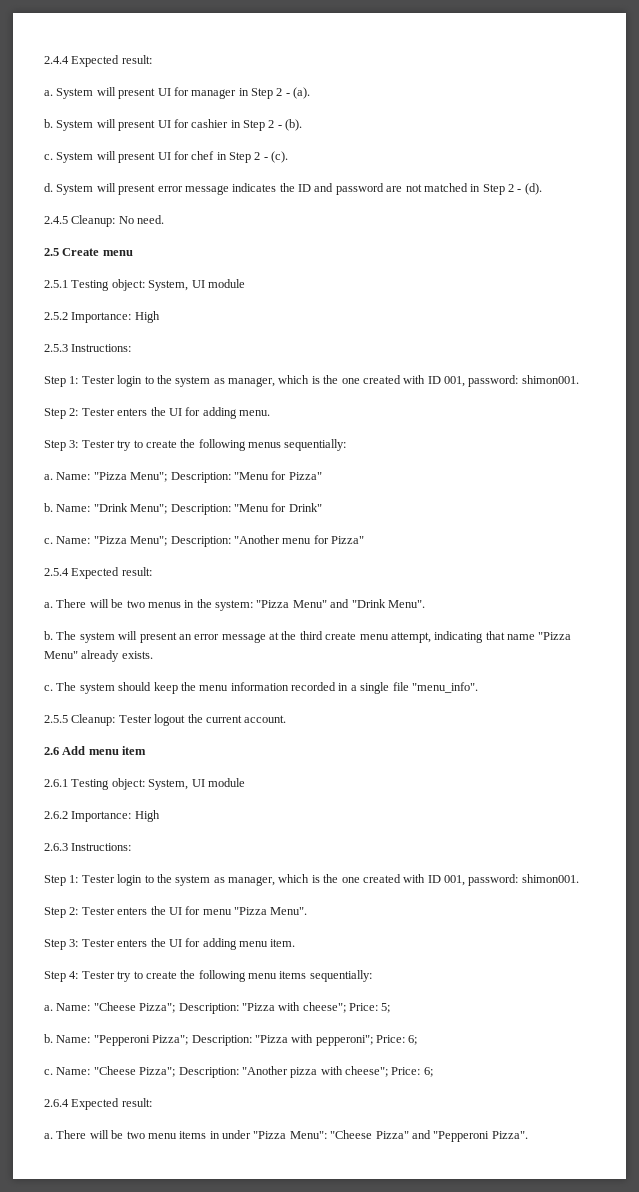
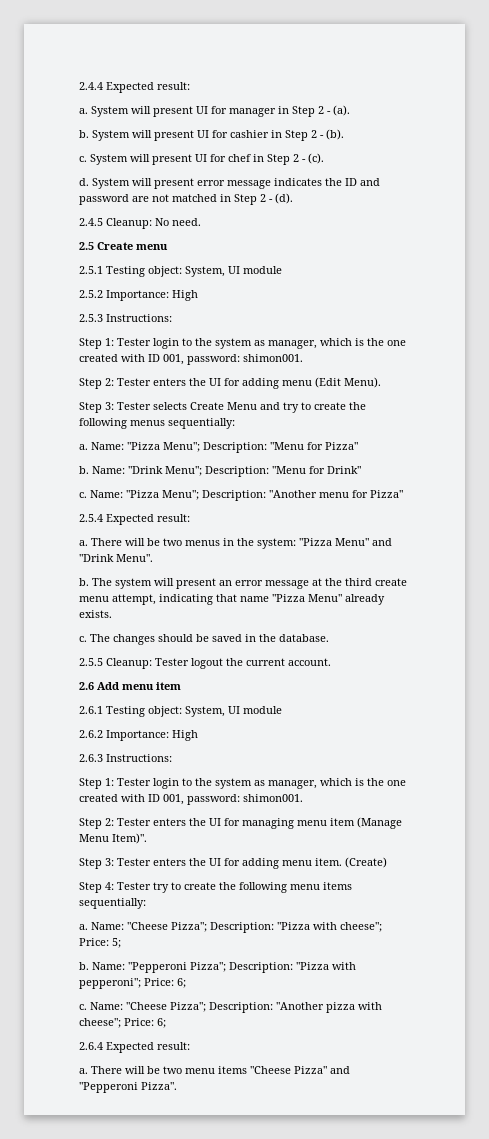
[239,410,270,416] [44,440,115,451] menu. // Step 3: Tester -> [282,377,381,388] [79,402,280,413] menu (Edit Menu). // Step 3: Tester selects Create Menu and
[79,682,478,694] system should keep the menu information recorded in a single file "menu_info". -> [113,634,329,645] changes should be saved in the database.
[202,907,308,915] menu "Pizza Menu". -> [242,817,402,829] [79,833,147,844] managing menu item (Manage Menu Item)".
(296, 943) none -> [345,857,387,868] (Create)
[209,1130,327,1139] in under "Pizza Menu": -> (247, 1070) none

